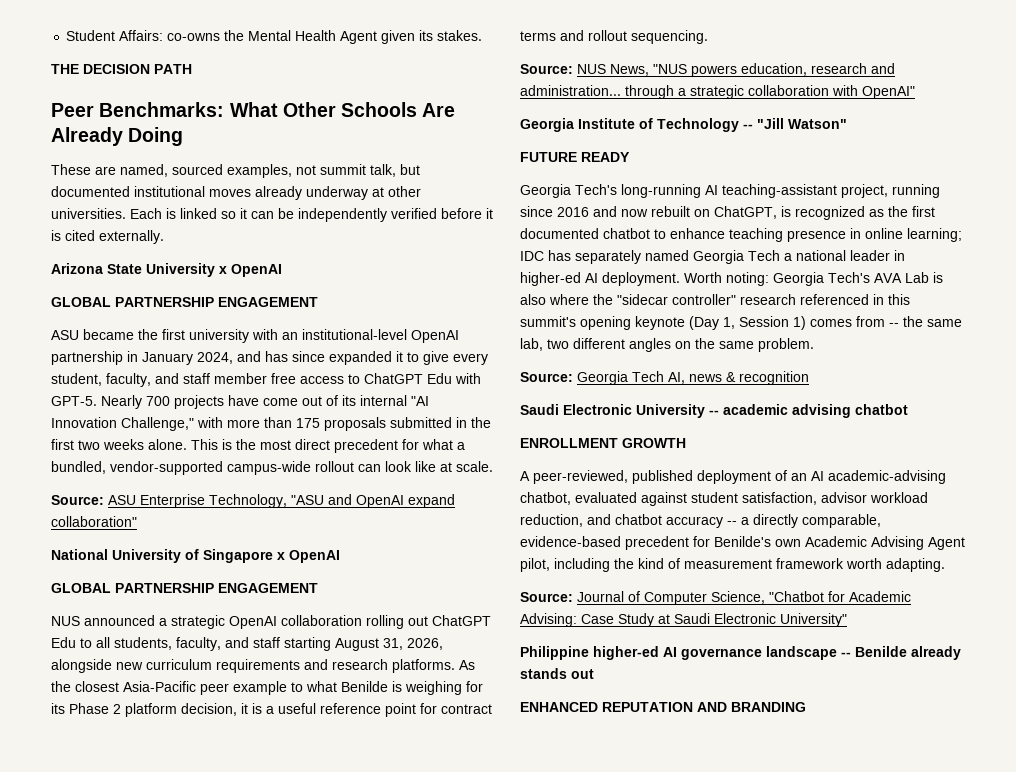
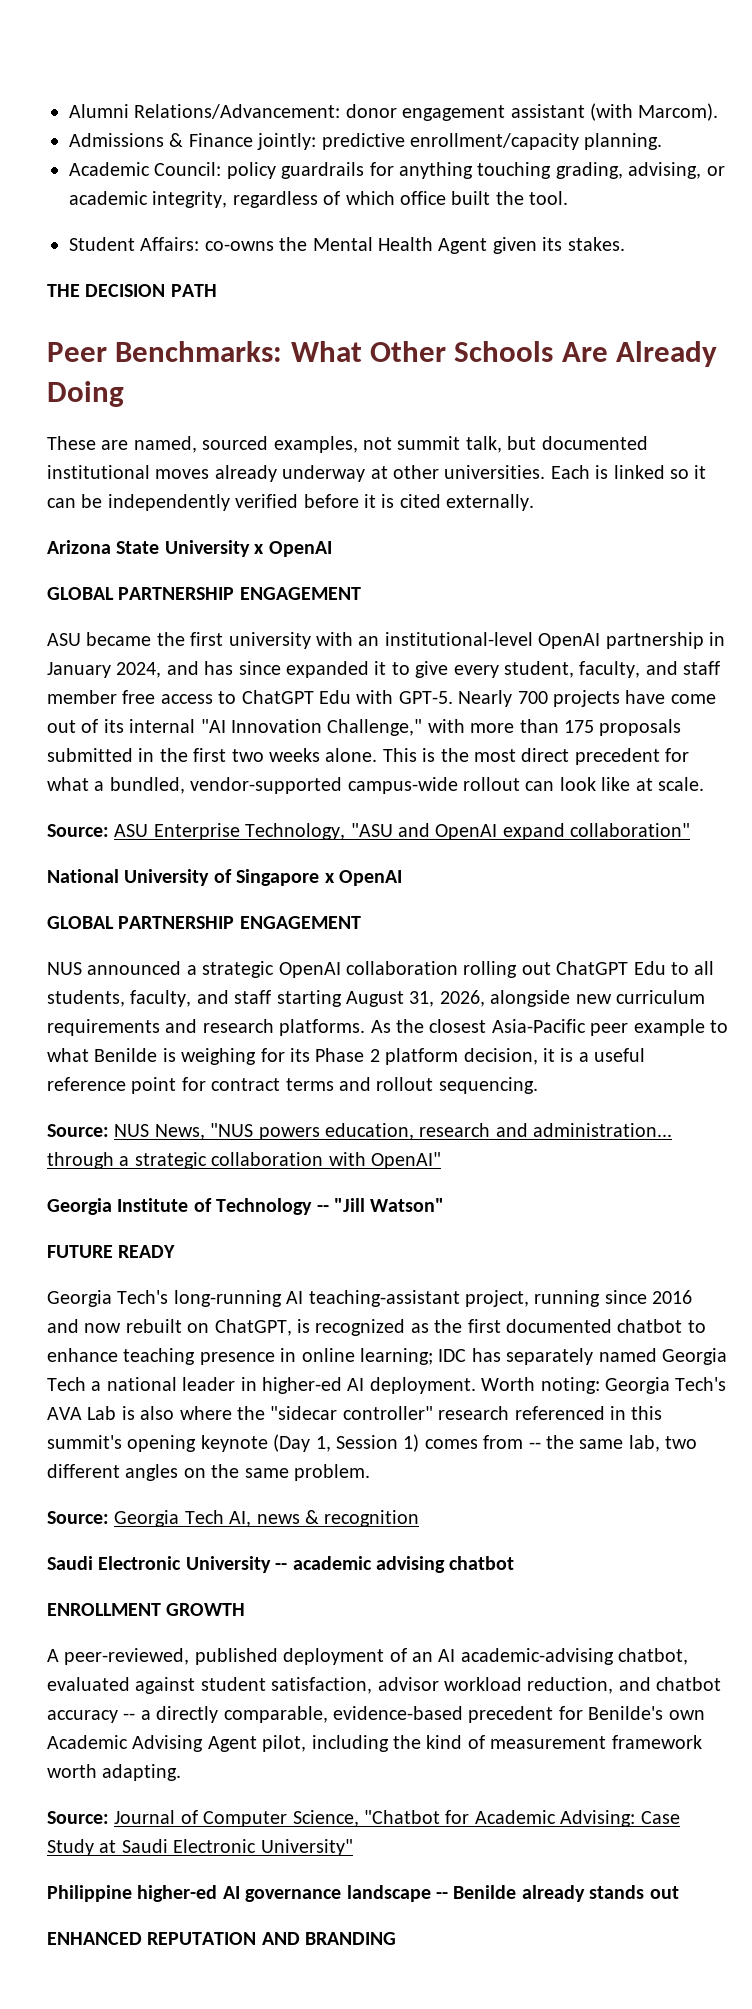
(66, 35) none -> [69,103,719,121] [69,133,663,150] [69,162,725,179] [69,191,569,208] Alumni Relations/Advancement: donor engagement assistant (with Marcom). // Admissions & Finance jointly: predictive enrollment/capacity planning. // Academic Council: policy guardrails for anything touching grading, advising, or academic integrity, regardless of which office built the tool. //

